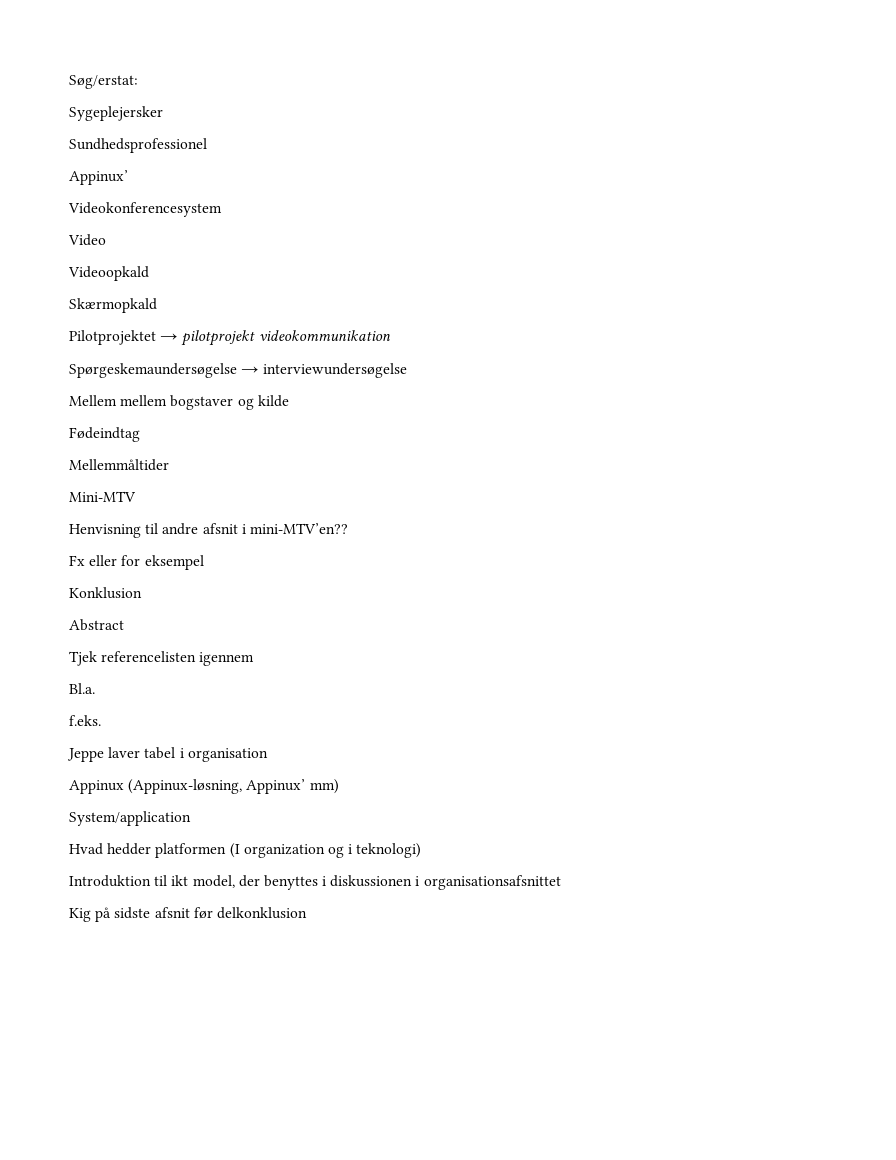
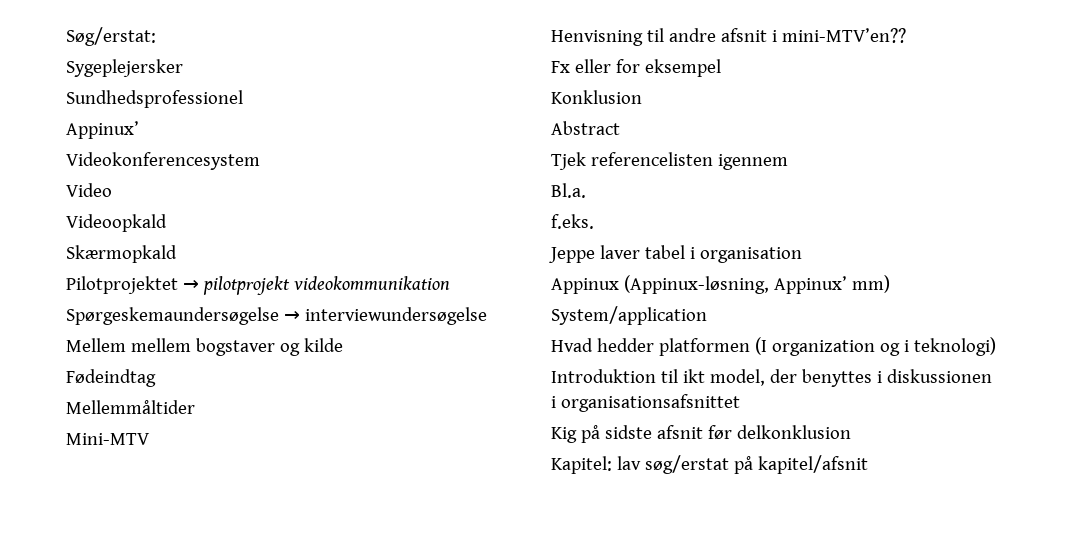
(307, 913) none -> [551,455,868,474] // Kapitel: lav søg/erstat på kapitel/afsnit

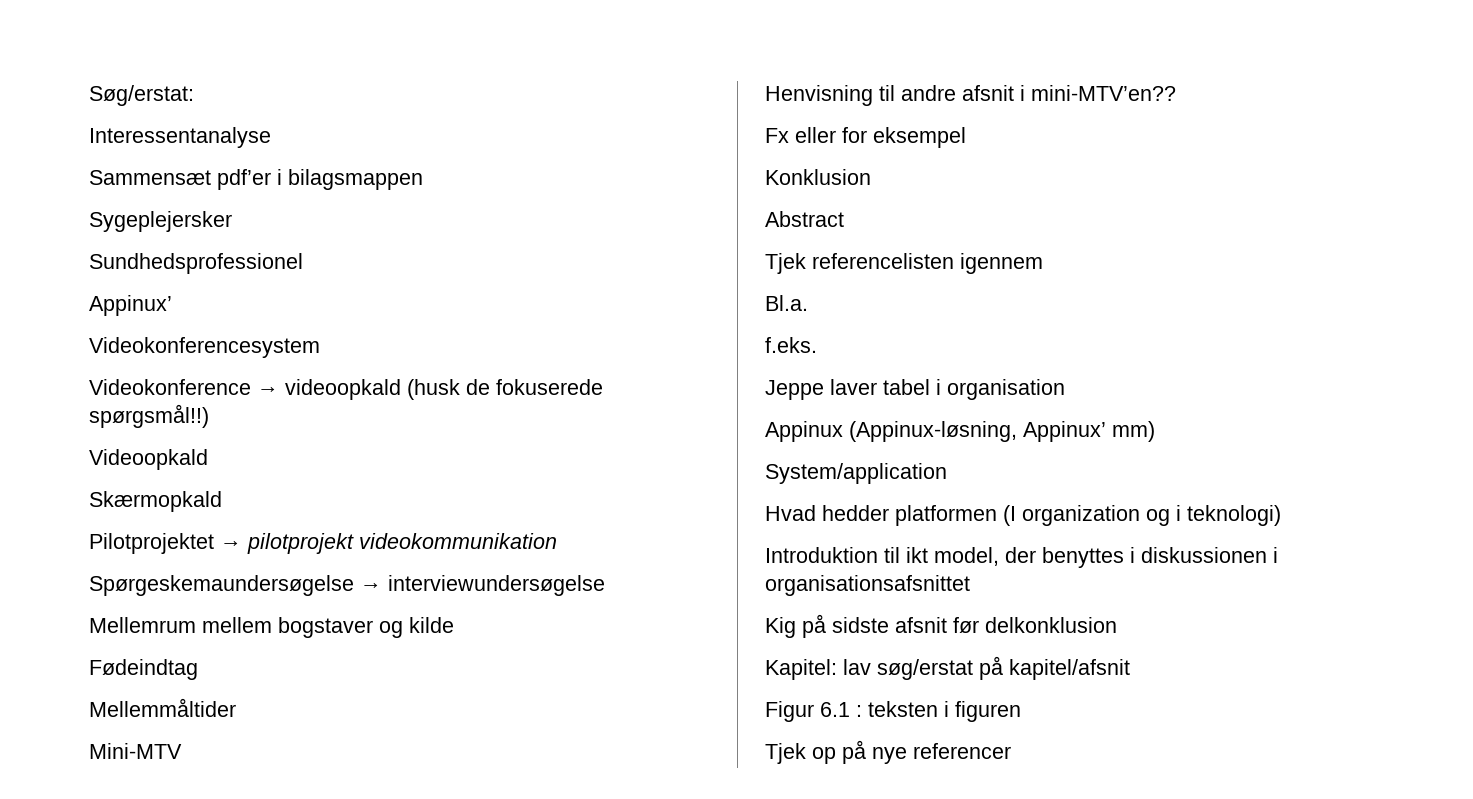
(156, 36) none -> [89,127,271,148] [89,169,423,190] // Interessentanalyse // Sammensæt pdf’er i bilagsmappen
[66,183,112,197] Video -> [89,379,603,400] [89,404,209,428] Videokonference → videoopkald (husk de fokuserede spørgsmål!!)
[66,338,126,352] Mellem -> [89,617,196,633] Mellemrum
(868, 464) none -> [765,701,1021,722] [765,740,1011,764] // Figur 6.1 : teksten i figuren // Tjek op på nye referencer

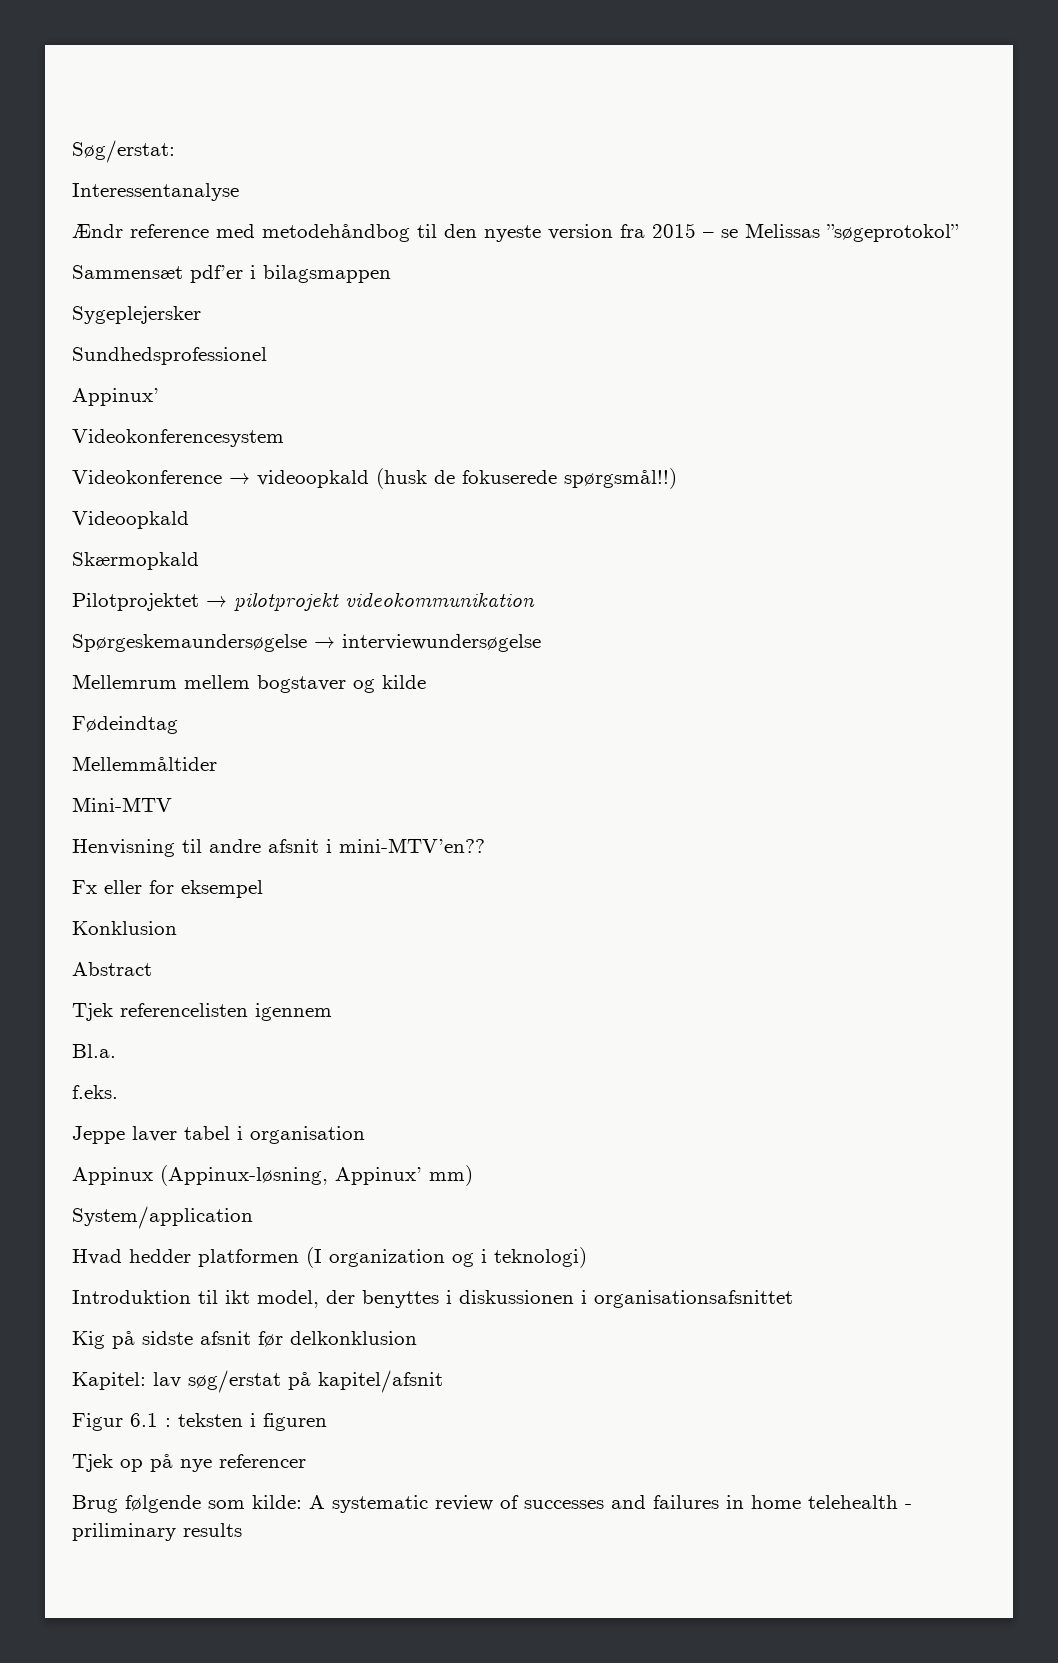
(271, 137) none -> [72,223,959,242] // Ændr reference med metodehåndbog til den nyeste version fra 2015 – se Melissas ”søgeprotokol”
(1011, 751) none -> [72,1495,912,1513] [72,1523,242,1541] // Brug følgende som kilde: A systematic review of successes and failures in home telehealth - priliminary results

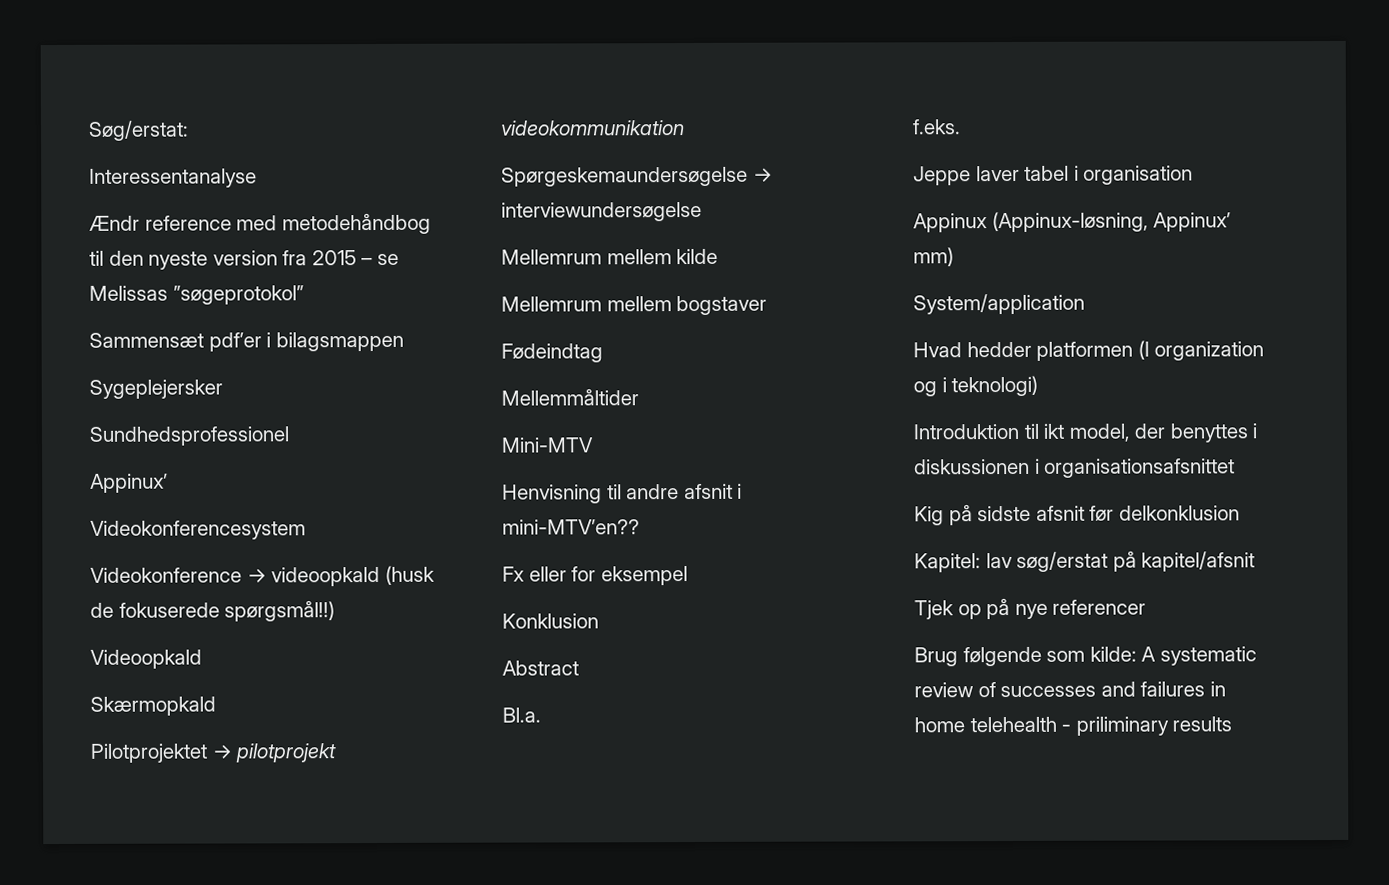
(541, 643) none -> [501,248,719,265] // Mellemrum mellem kilde
[353,675,426,693] og kilde -> (768, 305) none
[72,1003,332,1021] // Tjek referencelisten igennem -> (579, 668) none
[72,1413,327,1431] // Figur 6.1 : teksten i figuren -> (1256, 561) none

